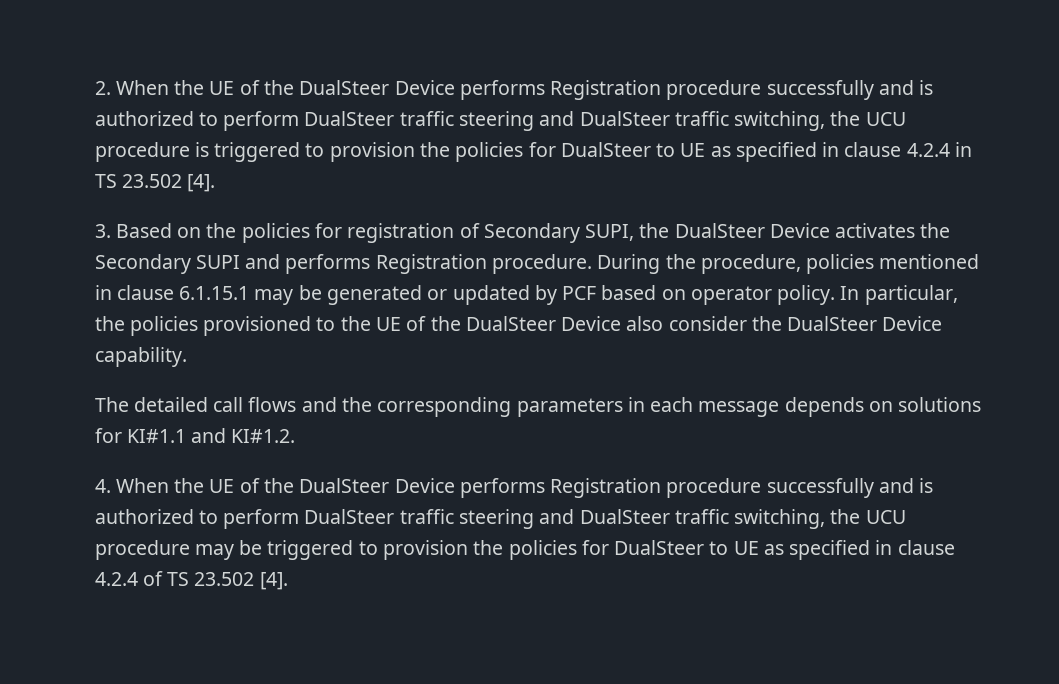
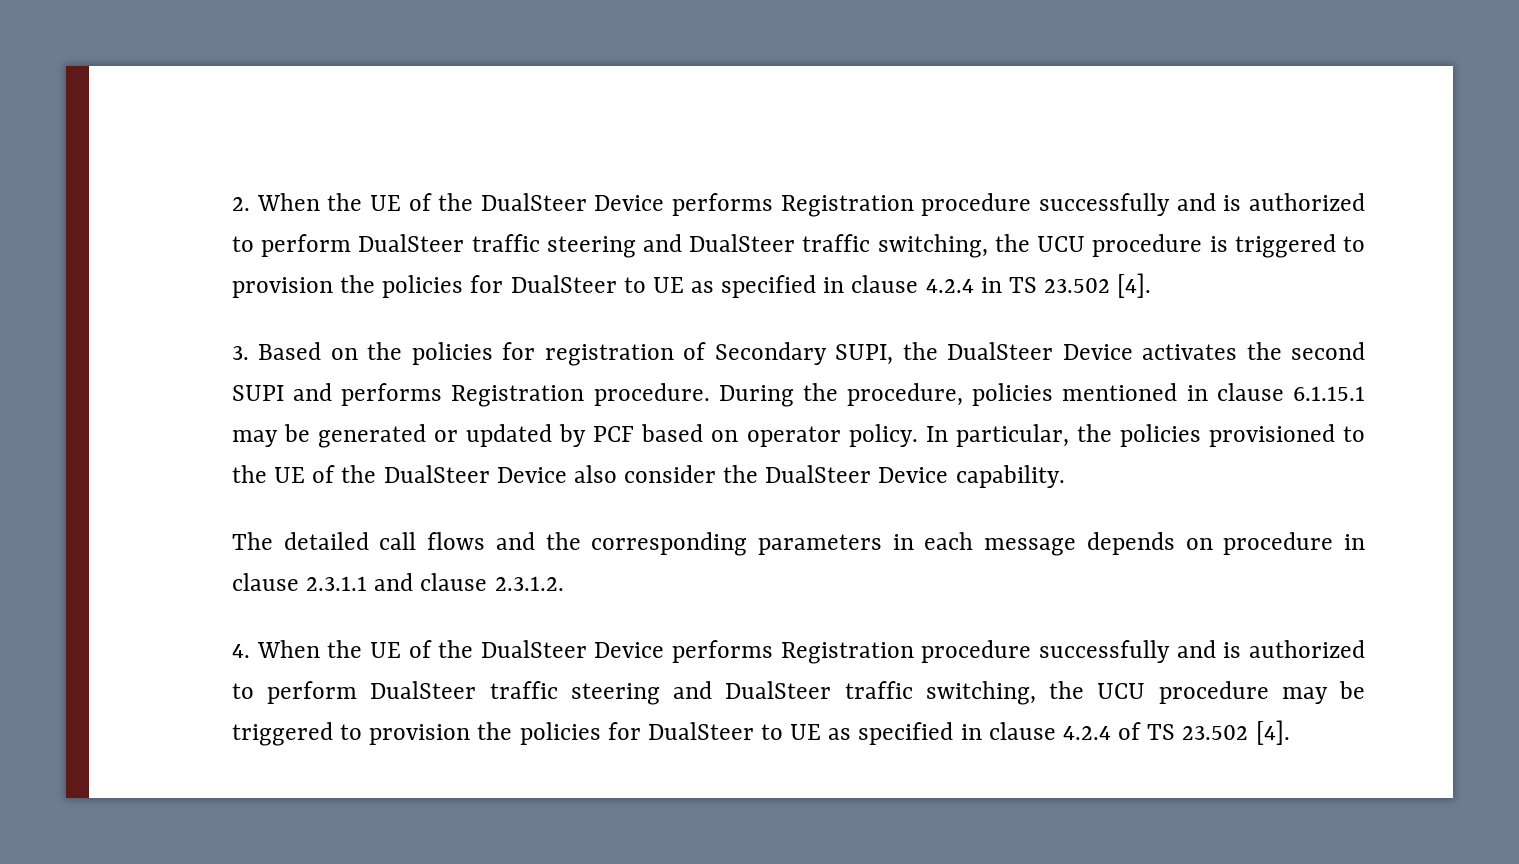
[94,254,191,274] Secondary -> [1290,342,1365,360] second
[898,397,982,412] [94,428,296,443] solutions for KI#1.1 and KI#1.2. -> [1223,532,1365,555] [231,573,564,591] procedure in clause 2.3.1.1 and clause 2.3.1.2.

